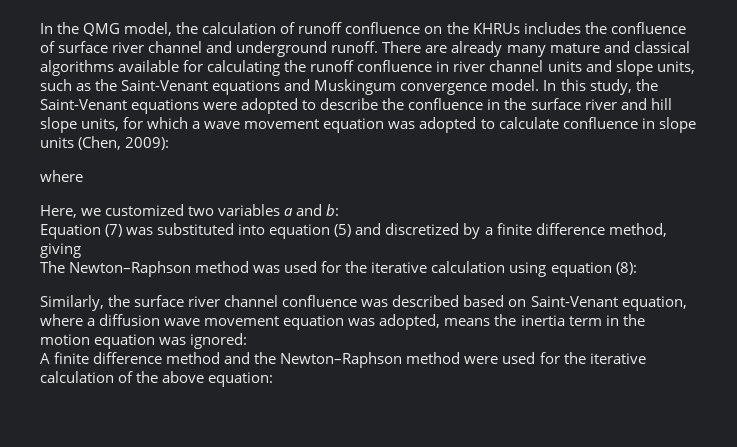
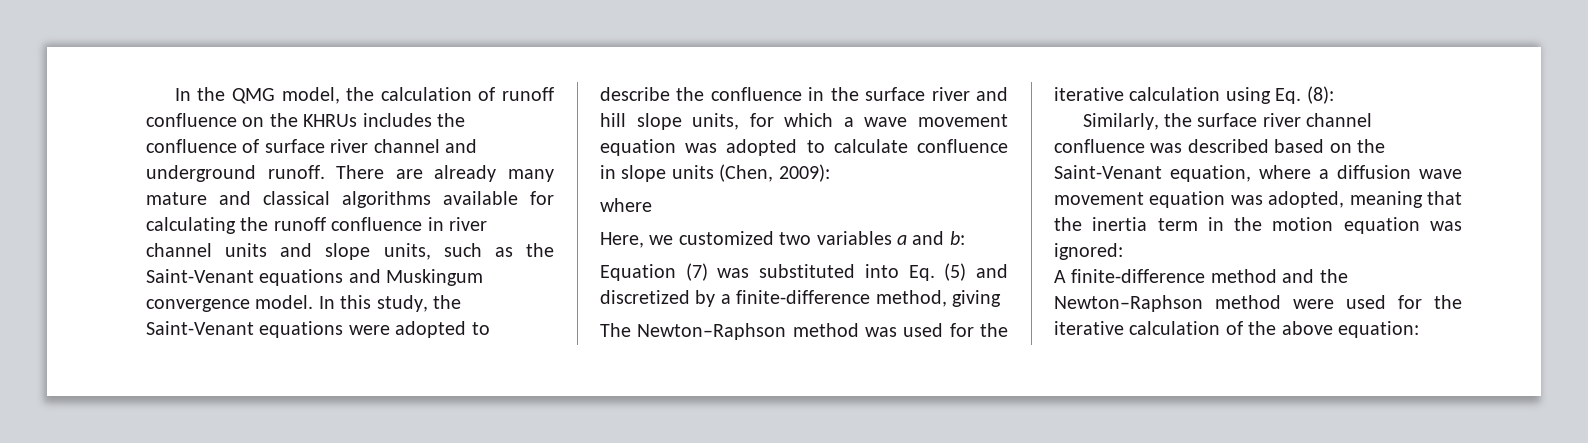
[269,224,331,239] equation -> [908,265,935,281] Eq.
[496,223,605,235] finite difference -> [736,290,871,304] finite-difference
[550,262,612,277] equation -> [1275,88,1302,104] Eq.
(527, 303) none -> [1357,139,1385,153] the
[444,318,491,326] means -> [1349,191,1462,208] meaning that
[54,352,163,364] finite difference -> [1071,269,1206,283] finite-difference

